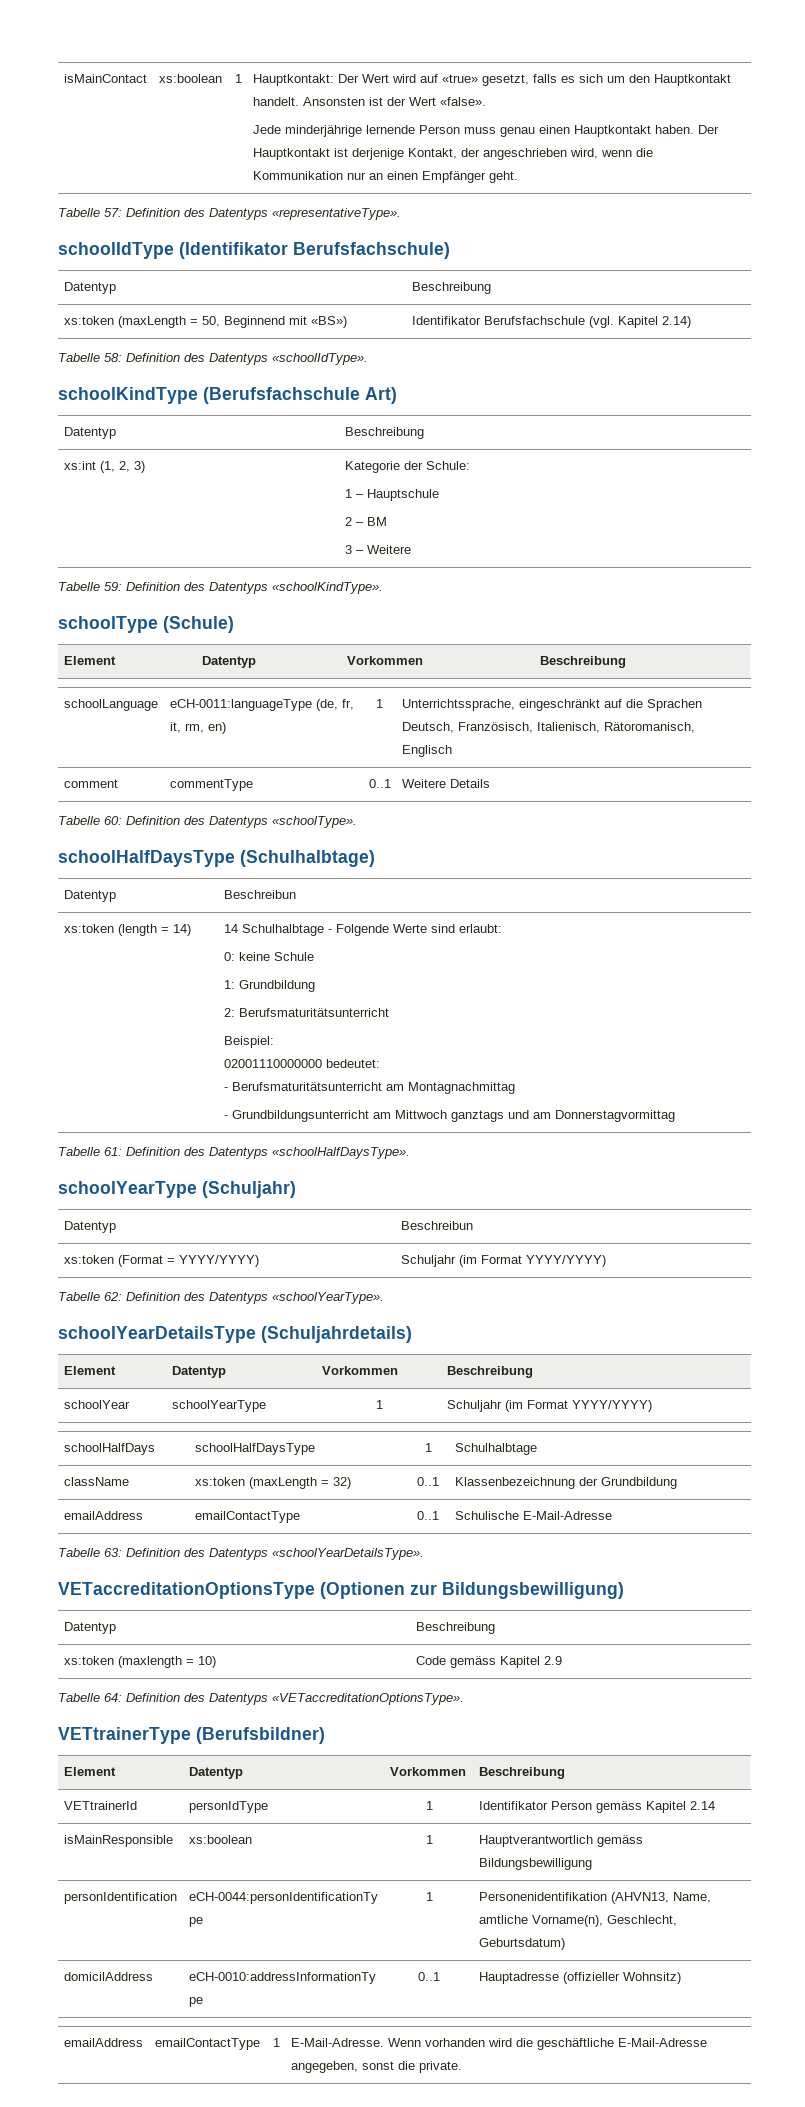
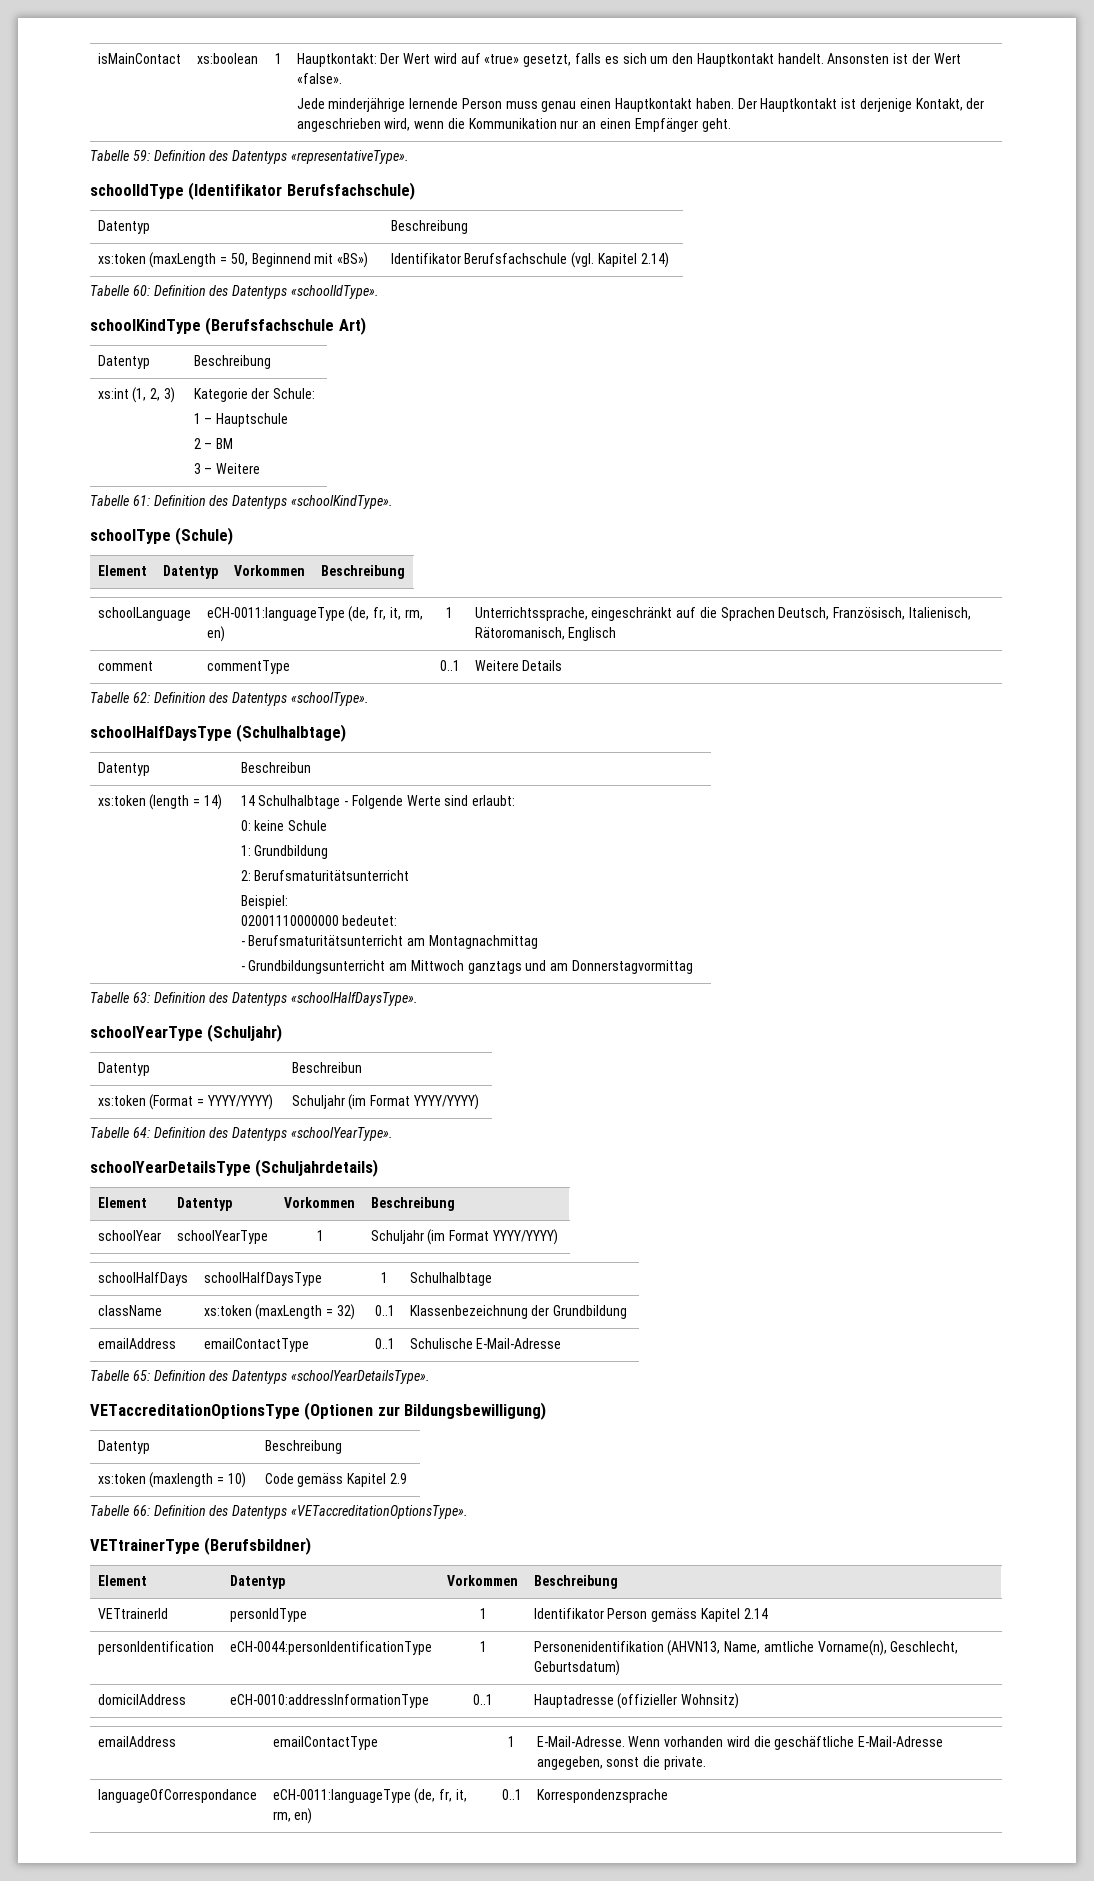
[104,208,122,217] 57: -> [132,150,150,161] 59:
[104,353,122,362] 58: -> [132,285,150,296] 60:
[104,582,122,591] 59: -> [132,495,150,506] 61:
[104,816,122,825] 60: -> [132,692,150,703] 62:
[104,1147,122,1156] 61: -> [132,992,150,1003] 63:
[104,1292,122,1301] 62: -> [132,1127,150,1138] 64:
[104,1548,122,1557] 63: -> [132,1370,150,1381] 65:
[104,1693,122,1702] 64: -> [132,1505,150,1516] 66:
[63,1835,173,1847] [188,1835,252,1844] [425,1835,433,1844] [478,1835,643,1847] [478,1858,592,1870] // isMainResponsible | xs:boolean | 1 | Hauptverantwortlich gemäss Bildungsbewilligung -> (768, 1613) none
(462, 2067) none -> [97,1789,257,1803] [272,1788,467,1804] [272,1808,313,1824] [501,1789,522,1800] [536,1789,668,1803] // languageOfCorrespondance | eCH-0011:languageType (de, fr, it, rm, en) | 0..1 | Korrespondenzsprache

